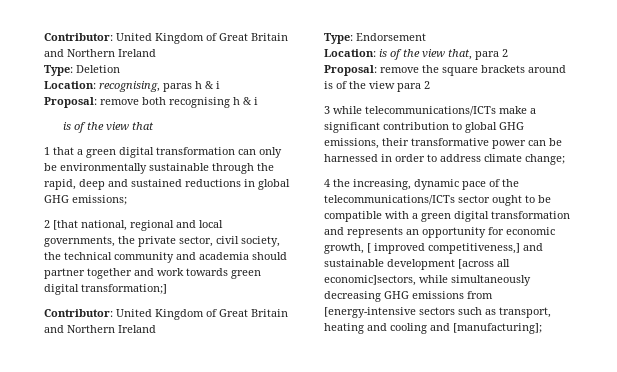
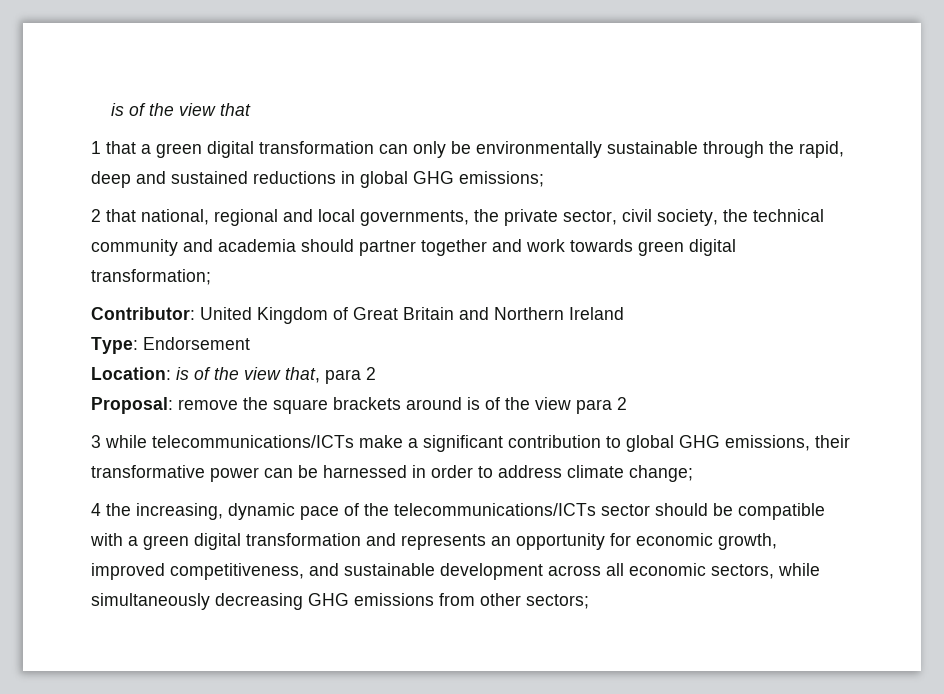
[44,33,288,44] [44,49,156,57] [44,65,120,76] [44,81,220,92] [44,97,258,108] Contributor: United Kingdom of Great Britain and Northern Ireland // Type: Deletion // Location: recognising, paras h & i // Proposal: remove both recognising h & i // -> (111, 109) none
[53,220,78,230] [that -> [106,209,136,222] that
[81,284,167,294] transformation;] -> [91,269,211,285] transformation;
[492,195,535,206] ought to -> [655,503,708,516] should
[367,243,543,254] [324,259,510,270] [324,275,416,286] [ improved competitiveness,] and sustainable development [across all economic]sectors, -> [91,563,774,580] improved competitiveness, and sustainable development across all economic sectors,
[324,307,551,318] [324,323,542,334] [energy-intensive sectors such as transport, heating and cooling and [manufacturing]; -> [480,593,589,609] other sectors;

